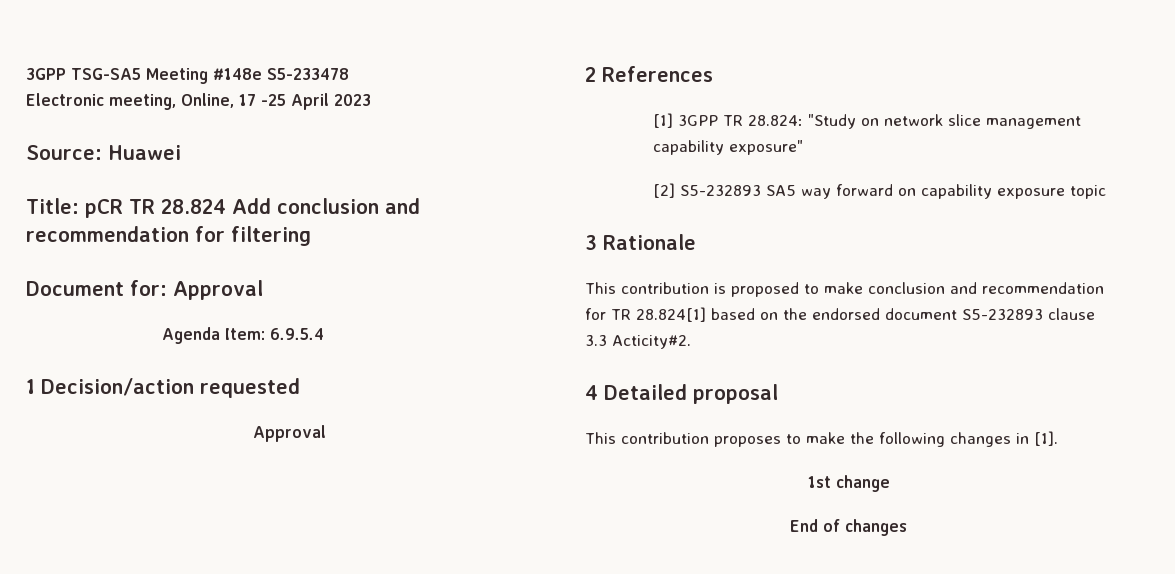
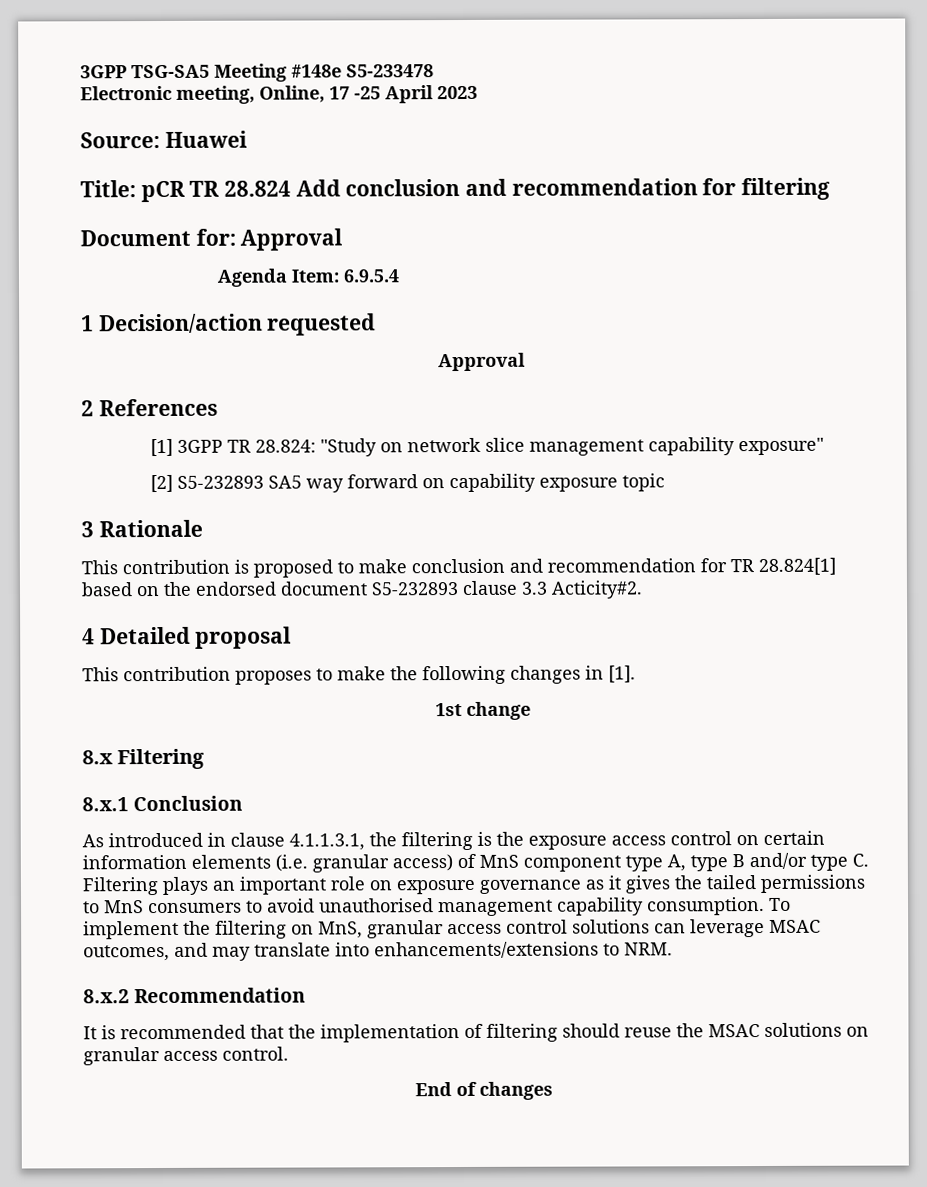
(890, 483) none -> [82,748,206,770] [82,795,244,812] [82,830,825,851] [82,852,869,873] [82,874,865,896] [83,897,791,917] [83,919,821,940] [83,941,673,962] [83,987,307,1004] [83,1022,869,1043] [83,1046,289,1066] // 8.x Filtering // 8.x.1 Conclusion // As introduced in clause 4.1.1.3.1, the filtering is the exposure access control on certain information elements (i.e. granular access) of MnS component type A, type B and/or type C. Filtering plays an important role on exposure governance as it gives the tailed permissions to MnS consumers to avoid unauthorised management capability consumption. To implement the filtering on MnS, granular access control solutions can leverage MSAC outcomes, and may translate into enhancements/extensions to NRM. // 8.x.2 Recommendation // It is recommended that the implementation of filtering should reuse the MSAC solutions on granular access control.

